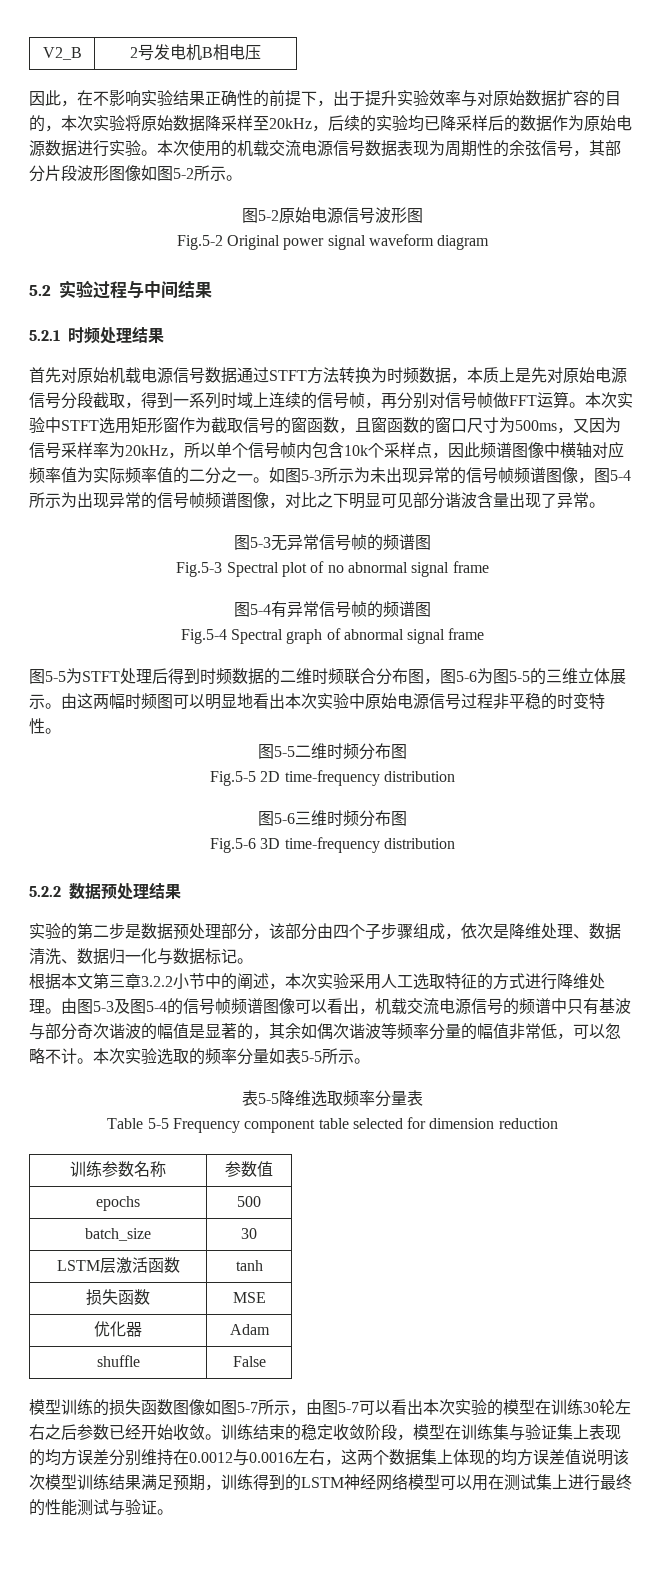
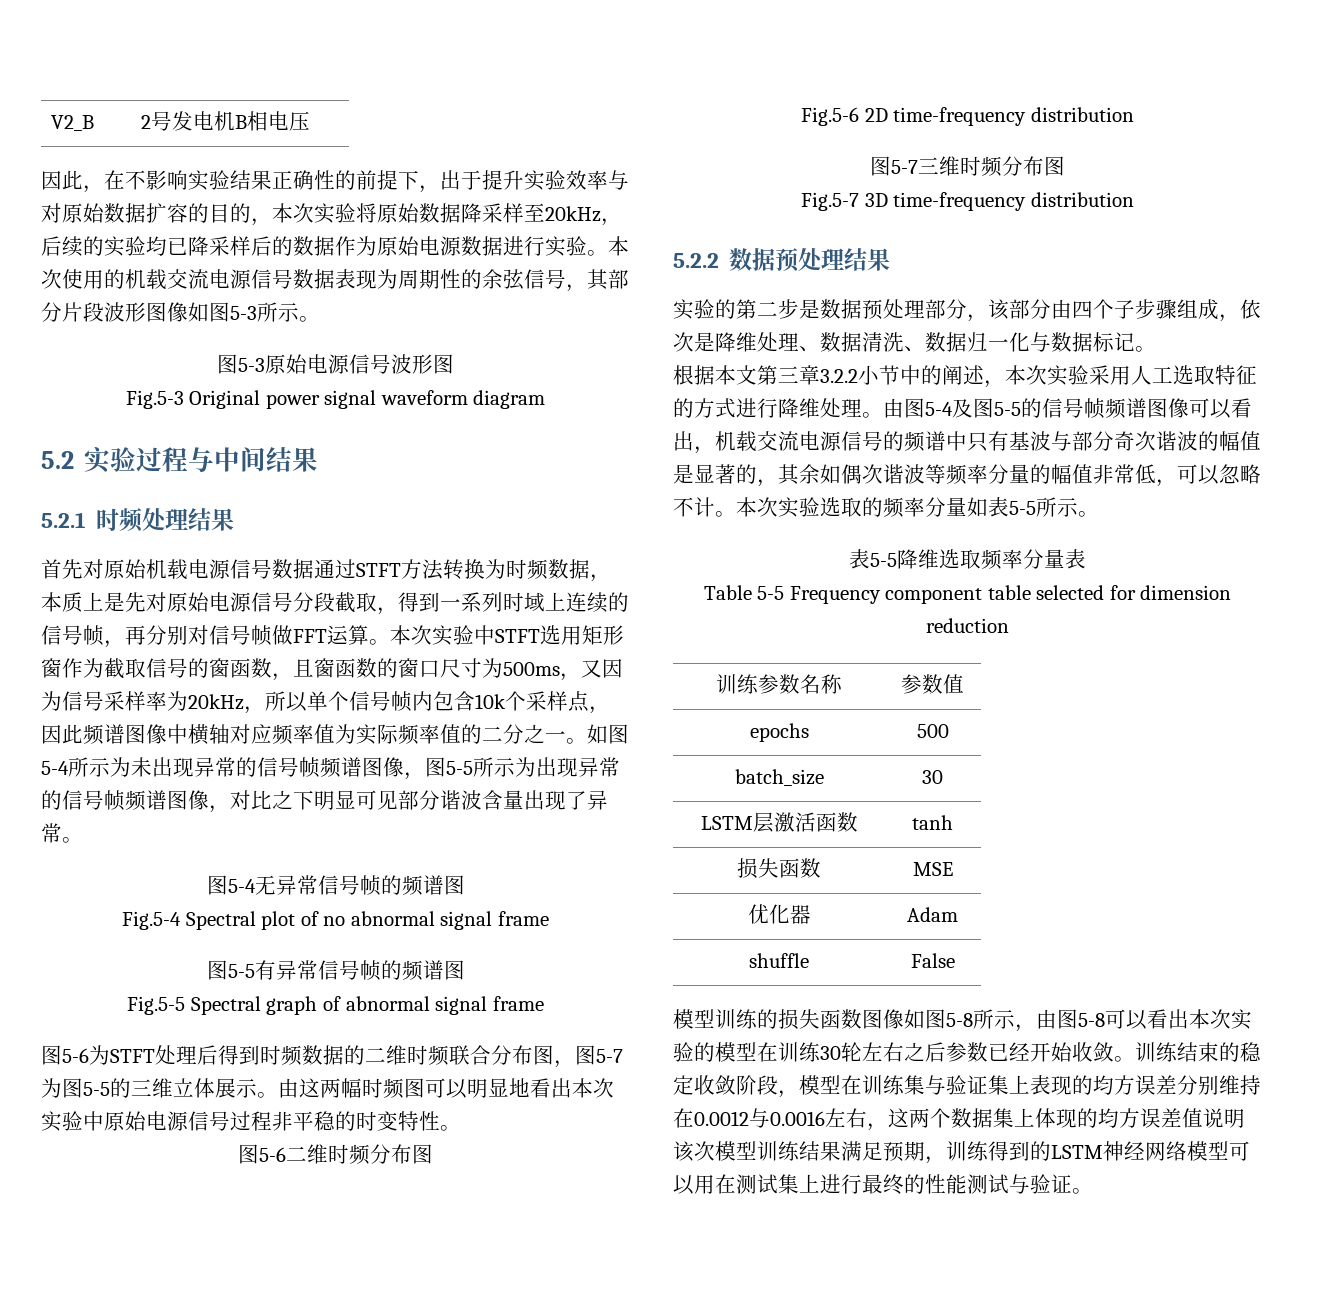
[173,168,194,179] 5-2 -> [230,306,257,320] 5-3
[258,210,279,221] 5-2 -> [238,358,265,372] 5-3
[176,235,223,250] Fig.5-2 -> [125,390,184,409] Fig.5-3
[301,470,322,481] 5-3 -> [41,761,69,775] 5-4
[610,470,631,481] 5-4 -> [446,761,473,775] 5-5
[250,537,271,548] 5-3 -> [227,879,256,893] 5-4
[176,561,489,577] [234,601,431,618] [180,629,227,644] Fig.5-3 Spectral plot of no abnormal signal frame // 图5-4有异常信号帧的频谱图 // Fig.5-4 -> [122,911,549,930] [206,960,465,981] [127,996,186,1015] Fig.5-4 Spectral plot of no abnormal signal frame // 图5-5有异常信号帧的频谱图 // Fig.5-5
[45,671,66,682] 5-5 -> [62,1048,89,1063] 5-6
[456,671,477,682] 5-6 -> [596,1049,623,1063] 5-7
[274,746,295,757] 5-5 -> [259,1147,286,1162] 5-6
[210,771,257,786] Fig.5-5 -> [801,107,860,126] Fig.5-6
[274,813,295,824] 5-6 -> [891,160,918,174] 5-7
[210,838,257,853] Fig.5-6 -> [801,192,860,211] Fig.5-7
[93,998,167,1014] 5-3及图5-4 -> [925,398,1021,418] 5-4及图5-5
[237,1402,258,1413] 5-7 -> [946,1013,973,1027] 5-8
[338,1402,359,1413] 5-7 -> [1078,1013,1105,1027] 5-8

